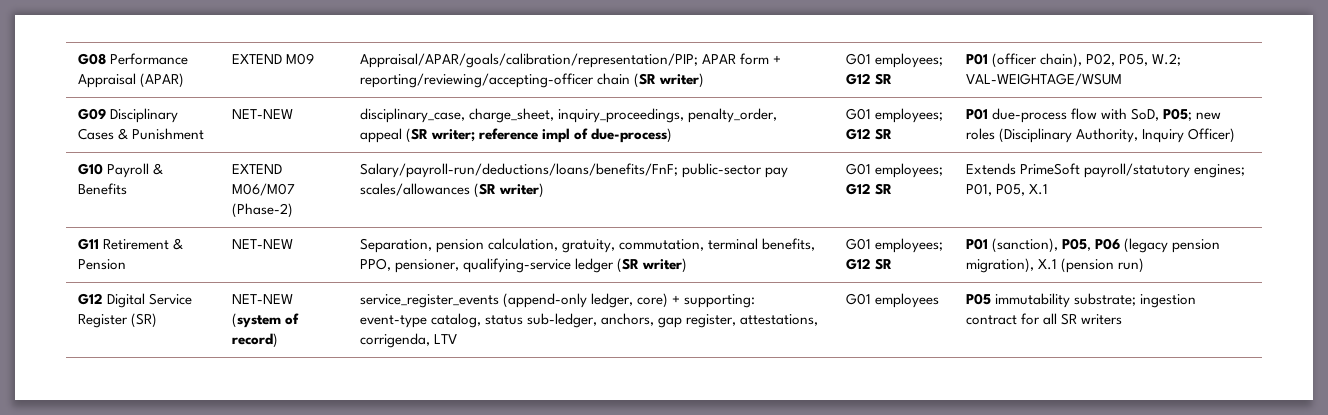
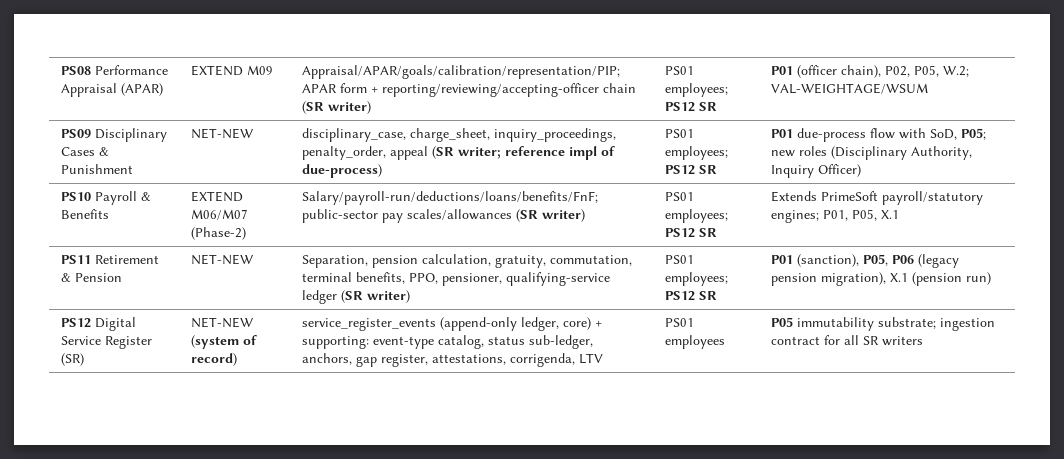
[77,53,106,65] G08 -> [60,66,91,75] PS08
[845,53,944,68] [845,73,871,85] G01 employees; G12 -> [664,66,694,75] [664,83,728,97] [664,102,695,112] PS01 employees; PS12
[77,108,106,120] G09 -> [60,129,91,138] PS09
[845,108,944,123] [845,128,871,140] G01 employees; G12 -> [664,129,694,138] [664,146,728,160] [664,165,695,175] PS01 employees; PS12
[77,163,103,175] G10 -> [60,192,91,201] PS10
[845,163,944,178] [845,183,871,195] G01 employees; G12 -> [664,192,694,201] [664,209,728,223] [664,228,695,238] PS01 employees; PS12
[77,238,99,250] G11 -> [60,255,91,264] PS11
[845,238,944,253] [845,258,871,270] G01 employees; G12 -> [664,255,694,264] [664,272,728,286] [664,291,695,301] PS01 employees; PS12
[77,293,103,305] G12 -> [60,318,91,328] PS12
[845,293,871,305] G01 -> [664,318,694,327] PS01

